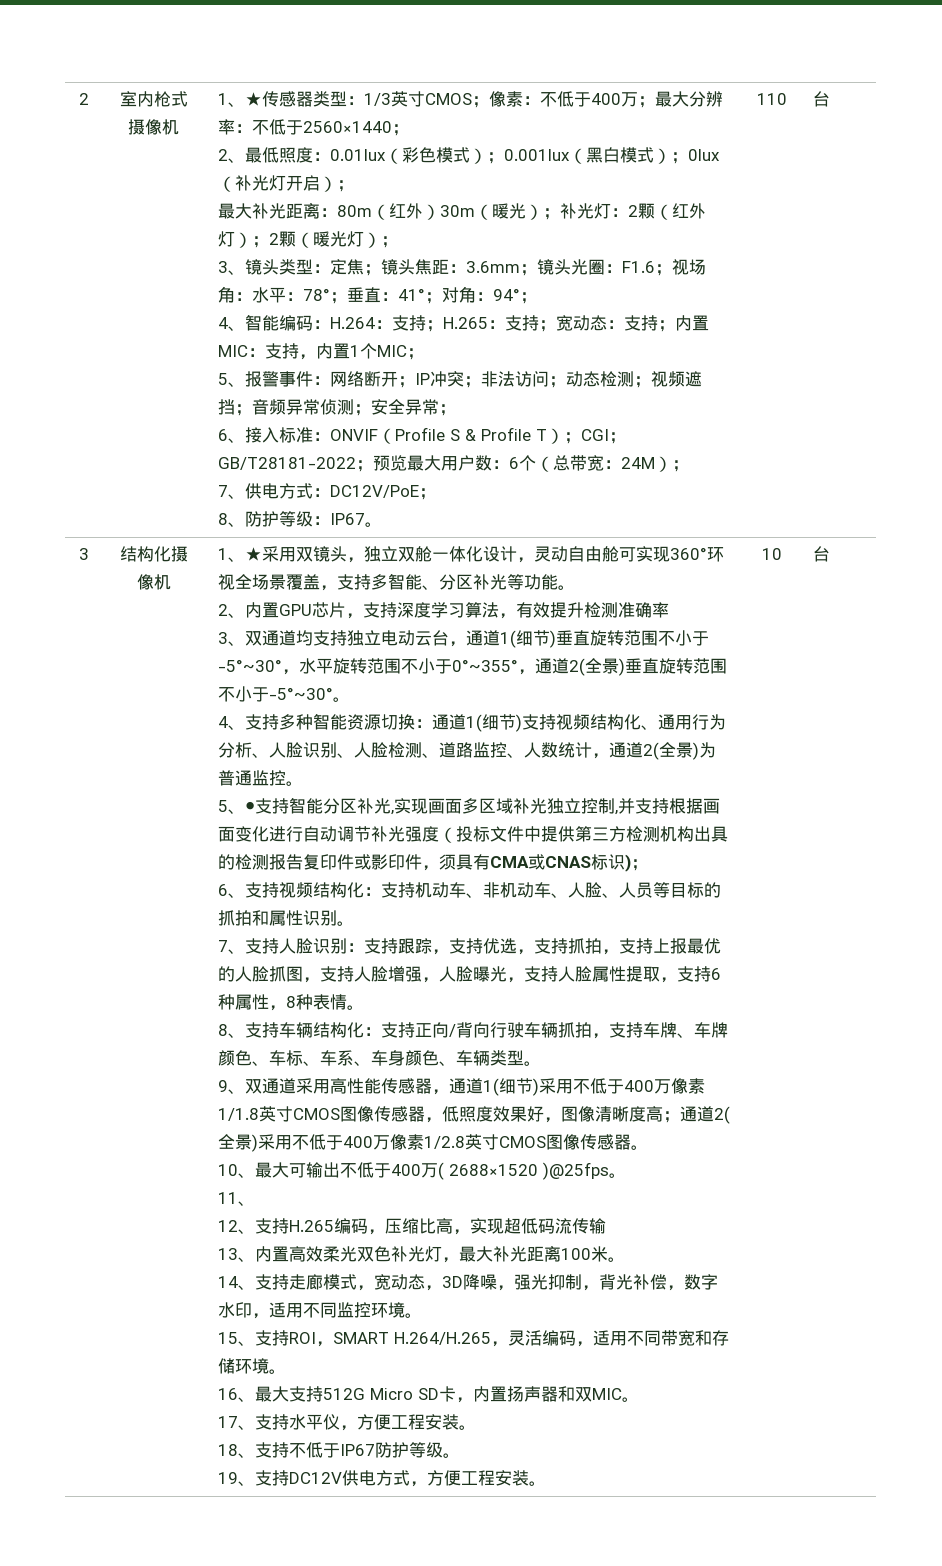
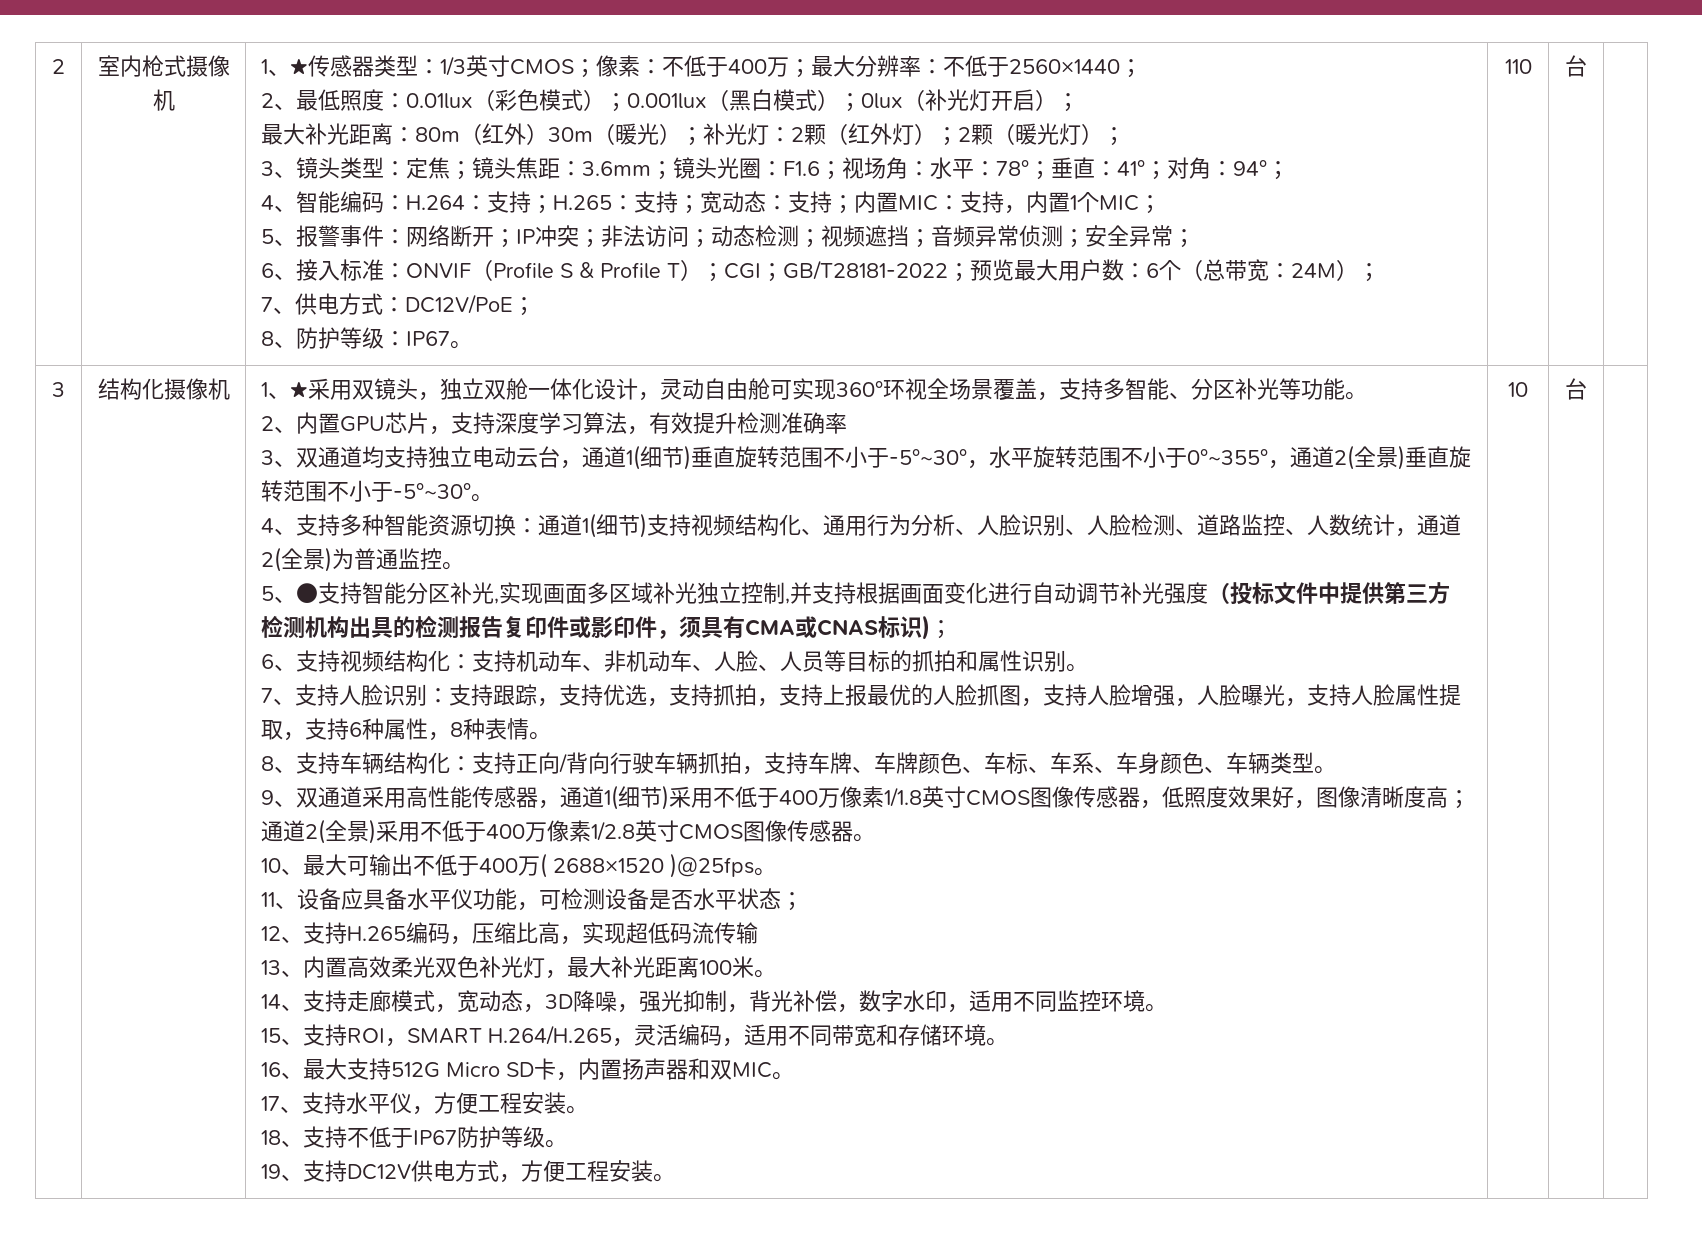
(255, 1203) none -> [297,888,804,911] 设备应具备水平仪功能，可检测设备是否水平状态；

